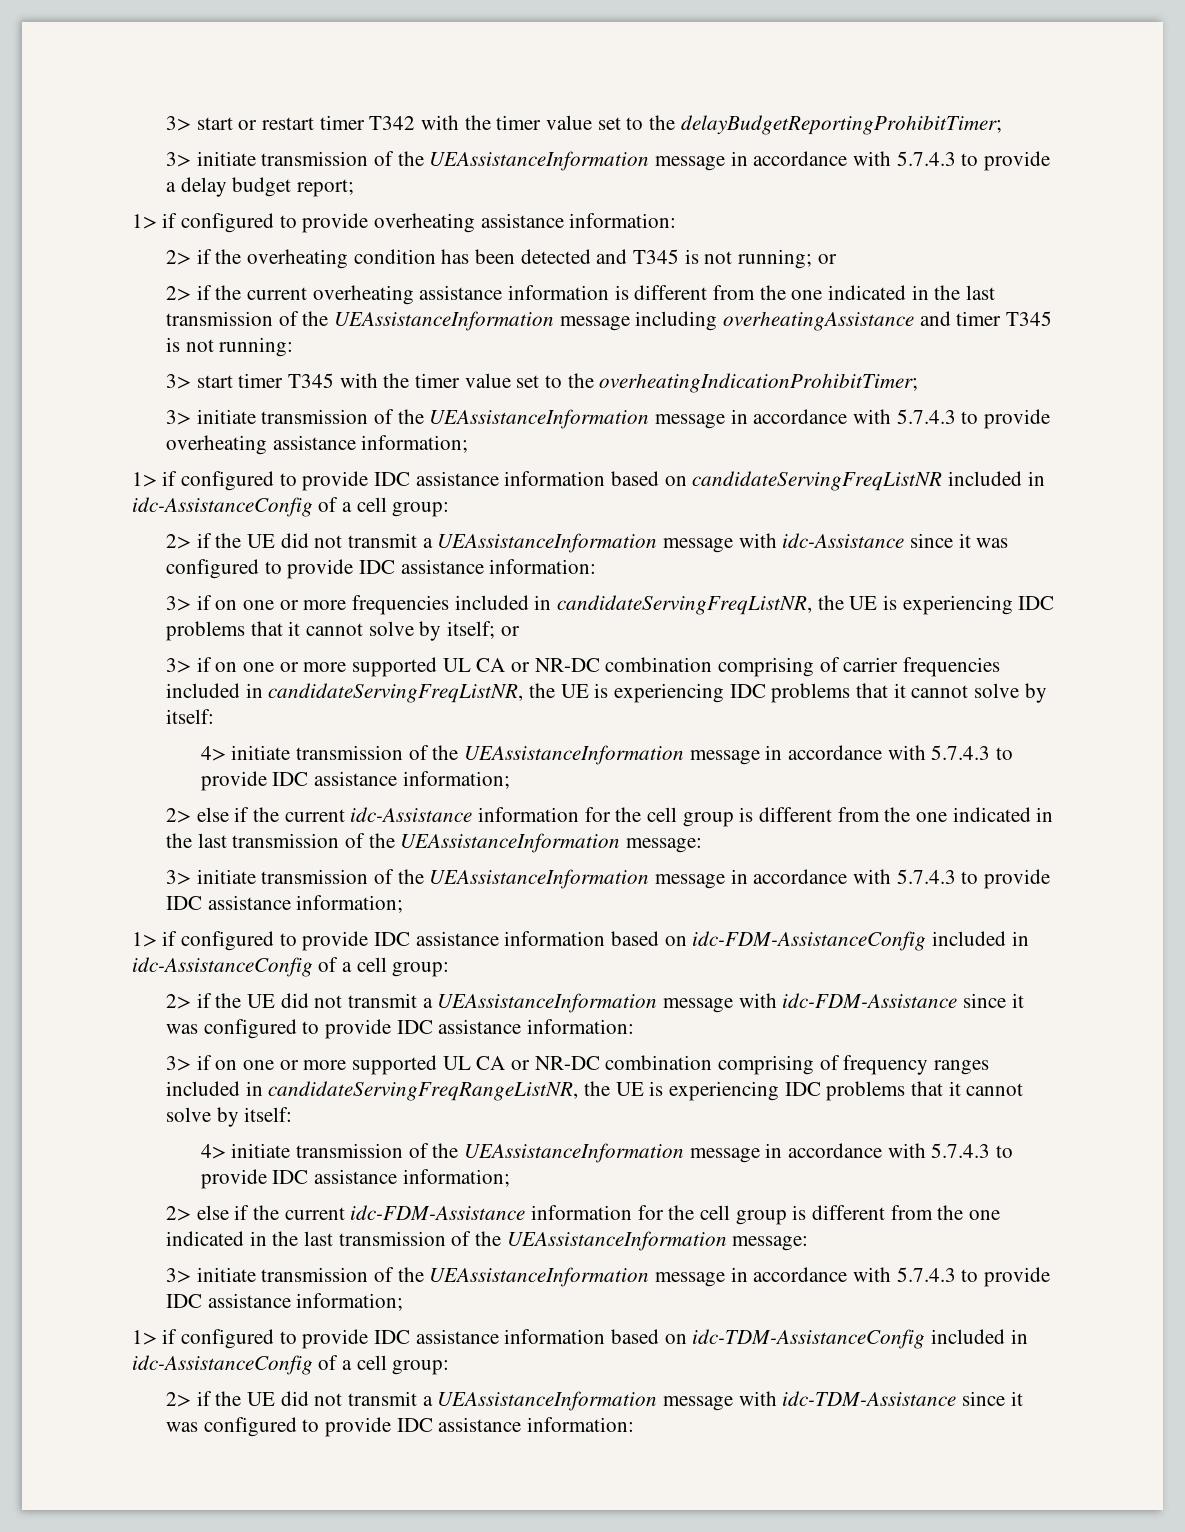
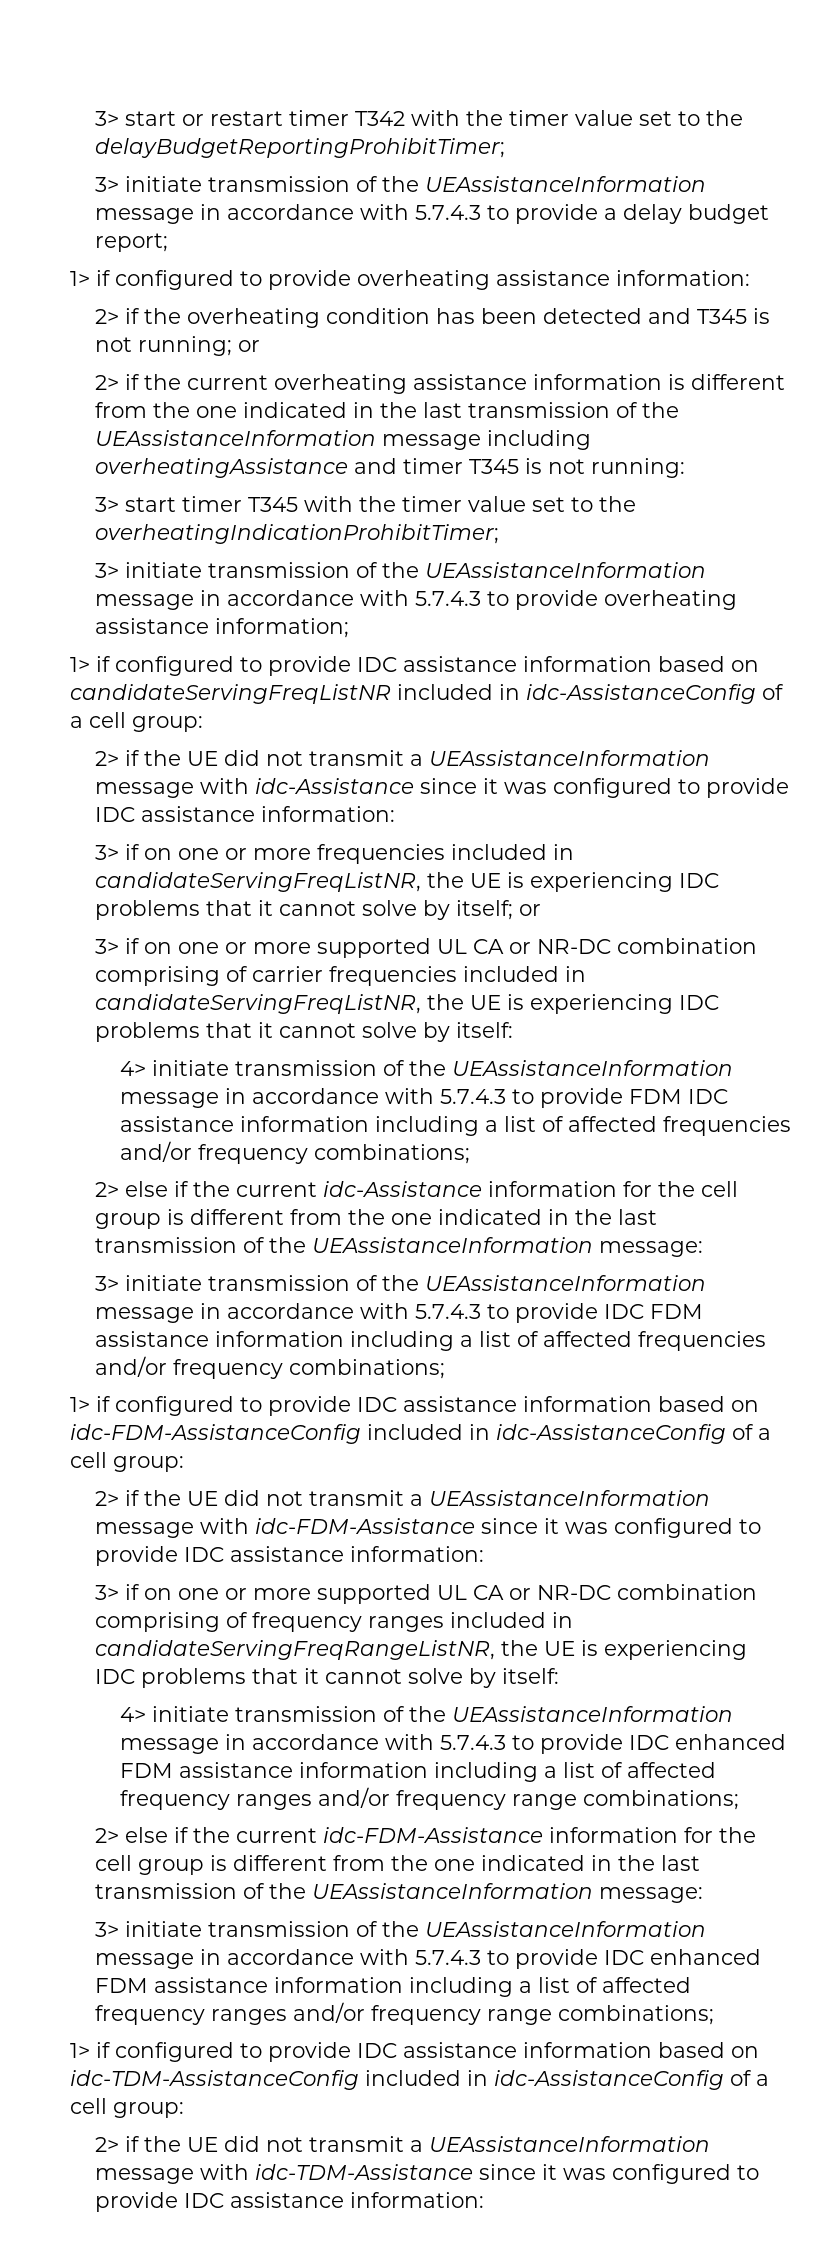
[272,771,510,789] IDC assistance information; -> [628,1089,728,1104] [119,1116,791,1136] [119,1141,470,1164] FDM IDC assistance information including a list of affected frequencies and/or frequency combinations;
[207,895,404,913] assistance information; -> [649,1304,703,1319] [94,1331,766,1351] [94,1356,445,1379] FDM assistance information including a list of affected frequencies and/or frequency combinations;
[313,1169,510,1187] assistance information; -> [674,1734,786,1750] [119,1762,716,1782] [119,1787,739,1810] enhanced FDM assistance information including a list of affected frequency ranges and/or frequency range combinations;
[207,1293,404,1311] assistance information; -> [649,1949,761,1965] [94,1977,691,1997] [94,2002,714,2025] enhanced FDM assistance information including a list of affected frequency ranges and/or frequency range combinations;

